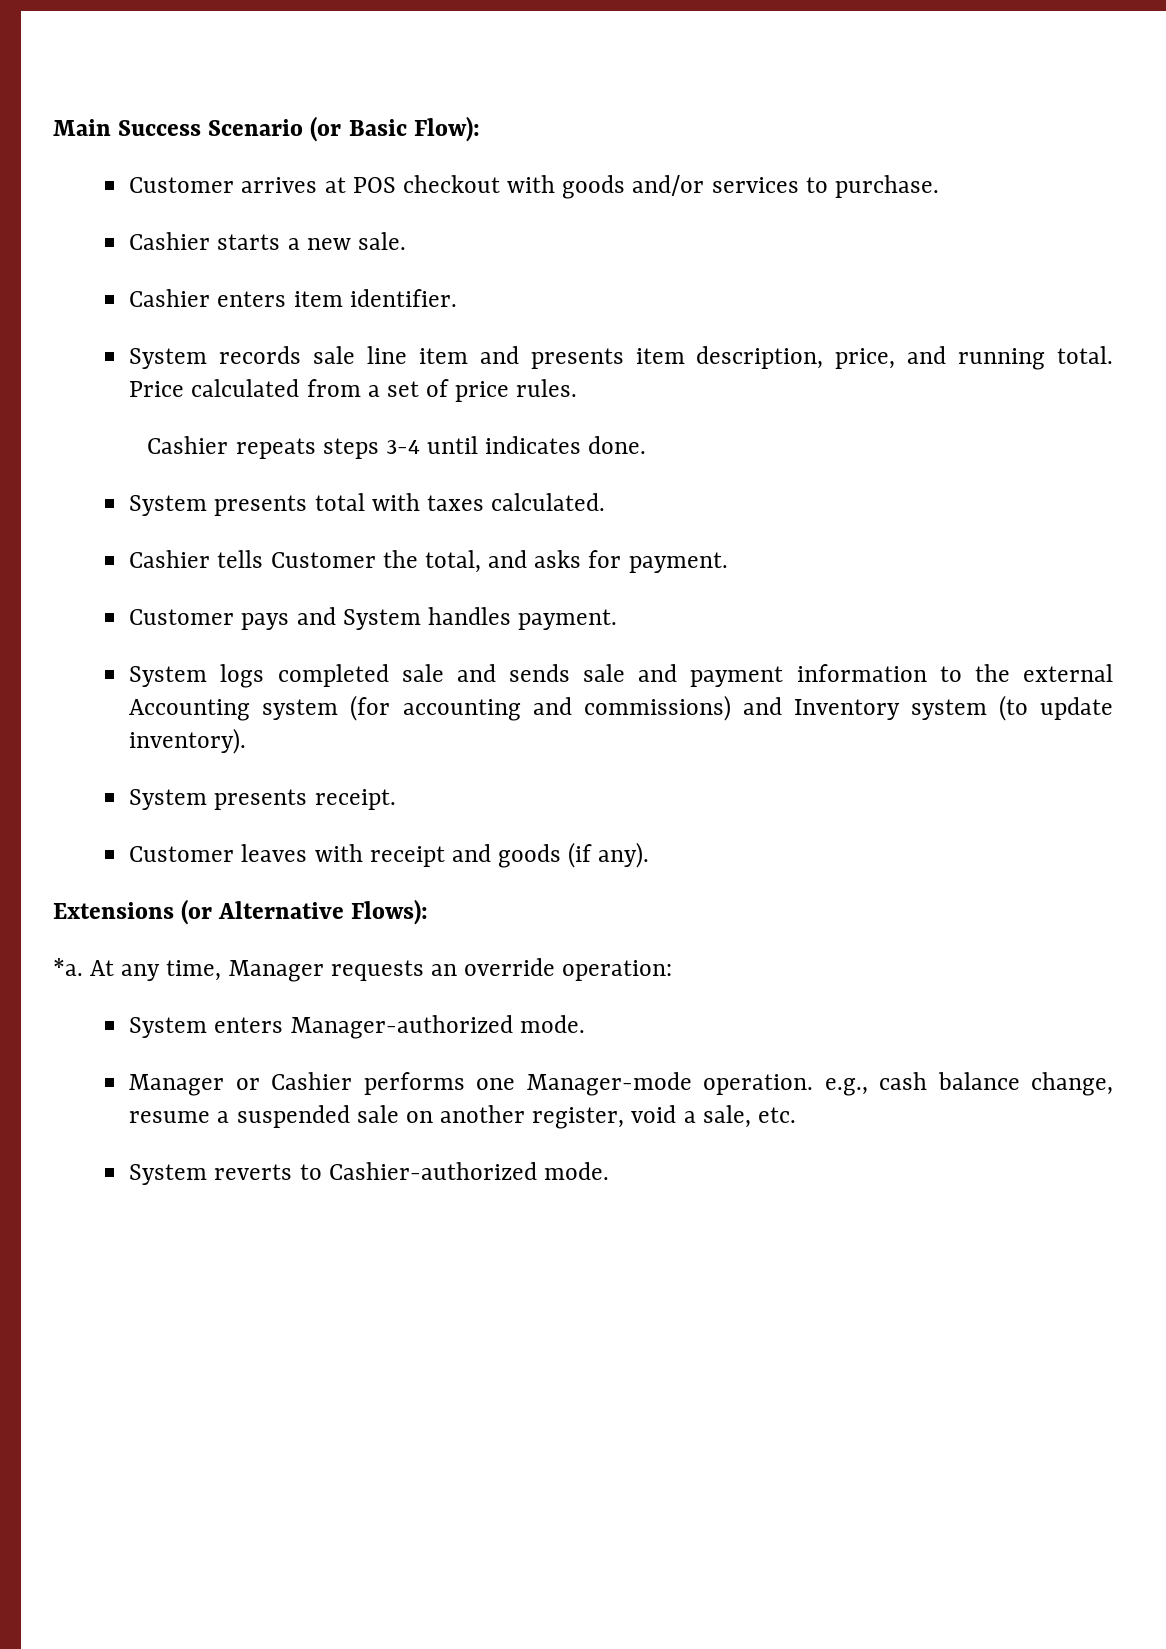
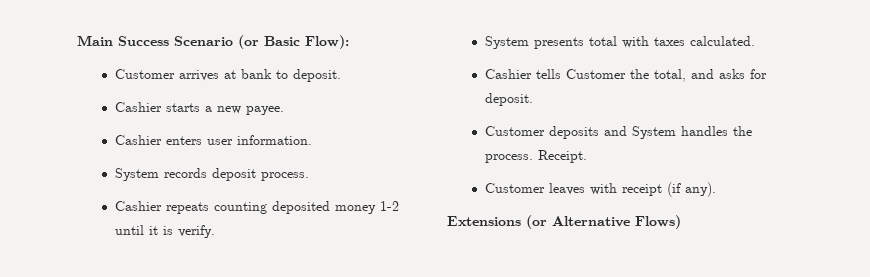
[352,175,939,199] POS checkout with goods and/or services to purchase. -> [241,69,342,82] bank to deposit.
[357,232,406,250] sale. -> [246,106,285,115] payee.
[293,289,457,307] item identifier. -> [207,135,313,145] user information.
[313,346,1114,370] [129,379,578,402] [147,436,647,459] sale line item and presents item description, price, and running total. Price calculated from a set of price rules. // Cashier repeats steps 3-4 until indicates done. -> [212,168,310,181] [115,201,400,214] [115,225,216,238] deposit process. // Cashier repeats counting deposited money 1-2 until it is verify.
[628,552,728,573] [129,609,290,630] payment. // Customer pays -> [485,93,534,106] [485,126,600,139] deposit. // Customer deposits
[518,609,618,630] [129,664,1113,688] [129,695,1113,721] [129,728,247,754] [129,789,396,810] payment. // System logs completed sale and sends sale and payment information to the external Accounting system (for accounting and commissions) and Inventory system (to update inventory). // System presents receipt. -> [733,126,753,136] [485,150,588,163] the process. Receipt.
[451,844,562,868] and goods -> (663, 190) none
[351,899,429,925] [53,958,673,982] [129,1015,585,1039] [129,1072,1114,1096] [129,1105,796,1129] [129,1162,609,1185] Flows): // *a. At any time, Manager requests an override operation: // System enters Manager-authorized mode. // Manager or Cashier performs one Manager-mode operation. e.g., cash balance change, resume a suspended sale on another register, void a sale, etc. // System reverts to Cashier-authorized mode. -> [635,215,681,229] Flows)

